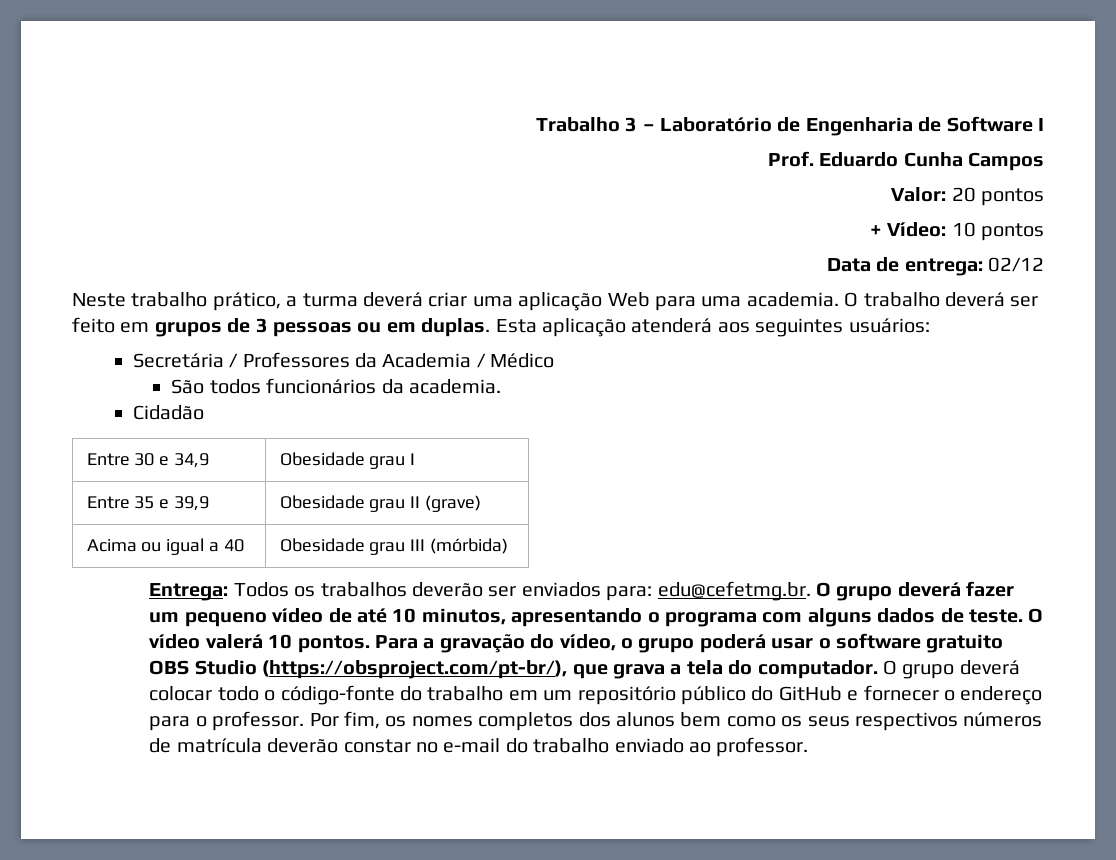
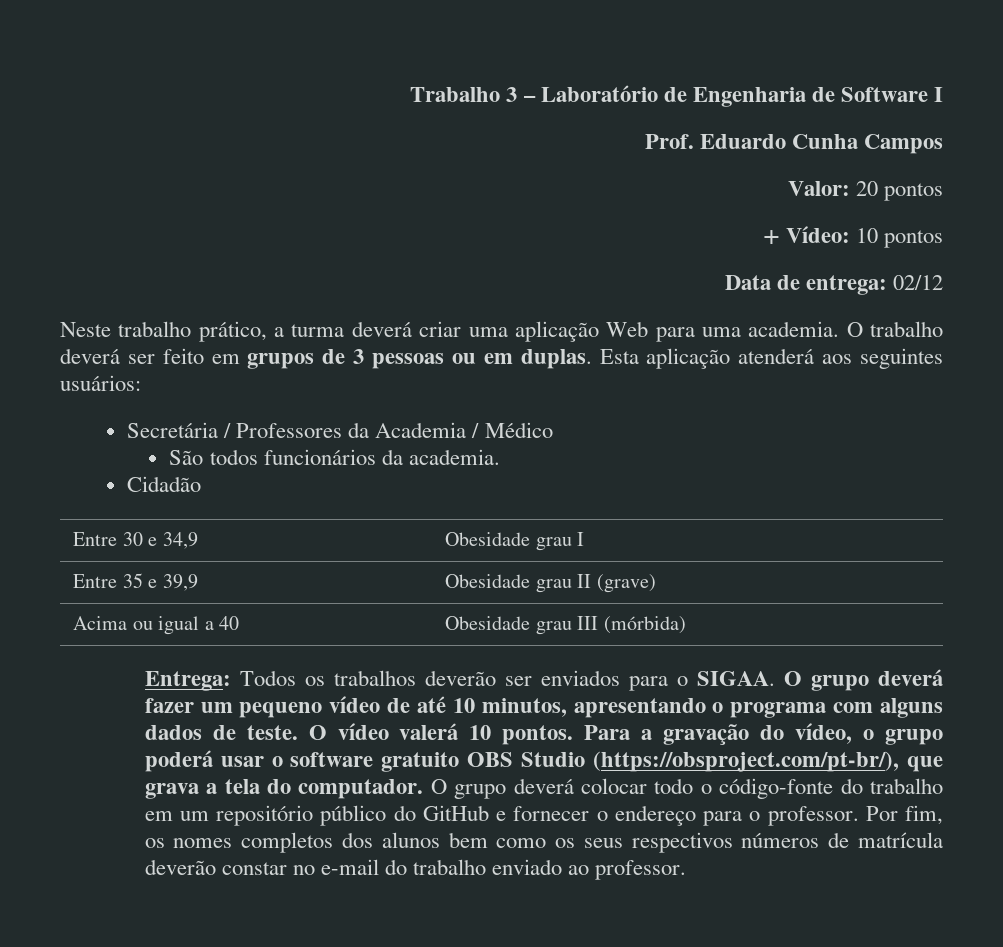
[606,581,811,601] para: edu@cefetmg.br. -> [628,671,775,691] para o SIGAA.

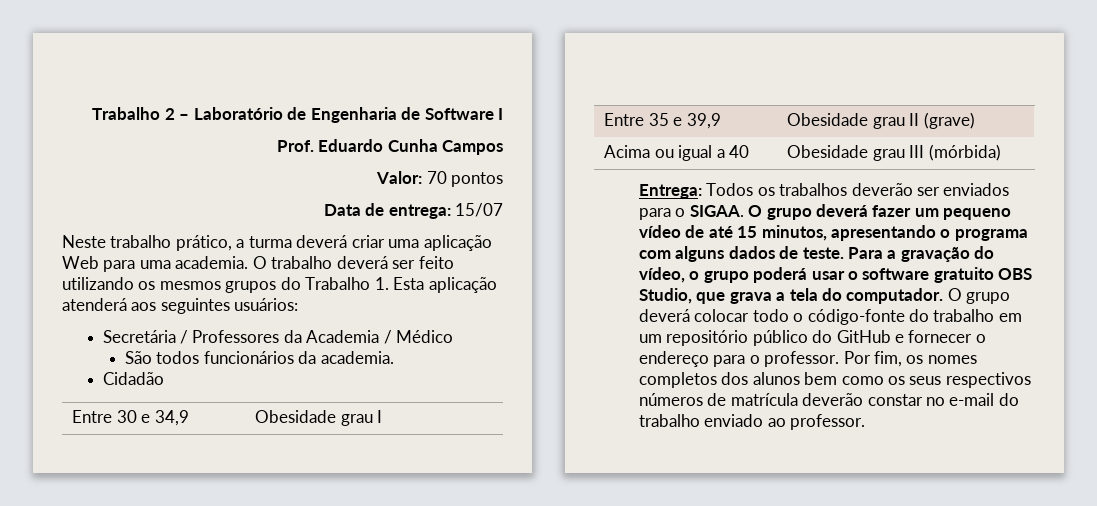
[410,87,518,102] Trabalho 3 -> [92,107,175,120] Trabalho 2
[855,181,944,201] [762,226,878,244] 20 pontos // + Vídeo: 10 -> [426,171,447,184] 70
[893,275,944,290] 02/12 -> [454,203,503,217] 15/07
[211,349,592,369] em grupos de 3 pessoas ou em duplas. -> [62,277,389,293] utilizando os mesmos grupos do Trabalho 1.
[452,698,475,713] 10 -> [737,226,758,238] 15
[308,723,574,745] O vídeo valerá 10 pontos. -> (844, 253) none
[521,751,900,772] Studio (https://obsproject.com/pt-br/), -> [638,288,692,304] Studio,

